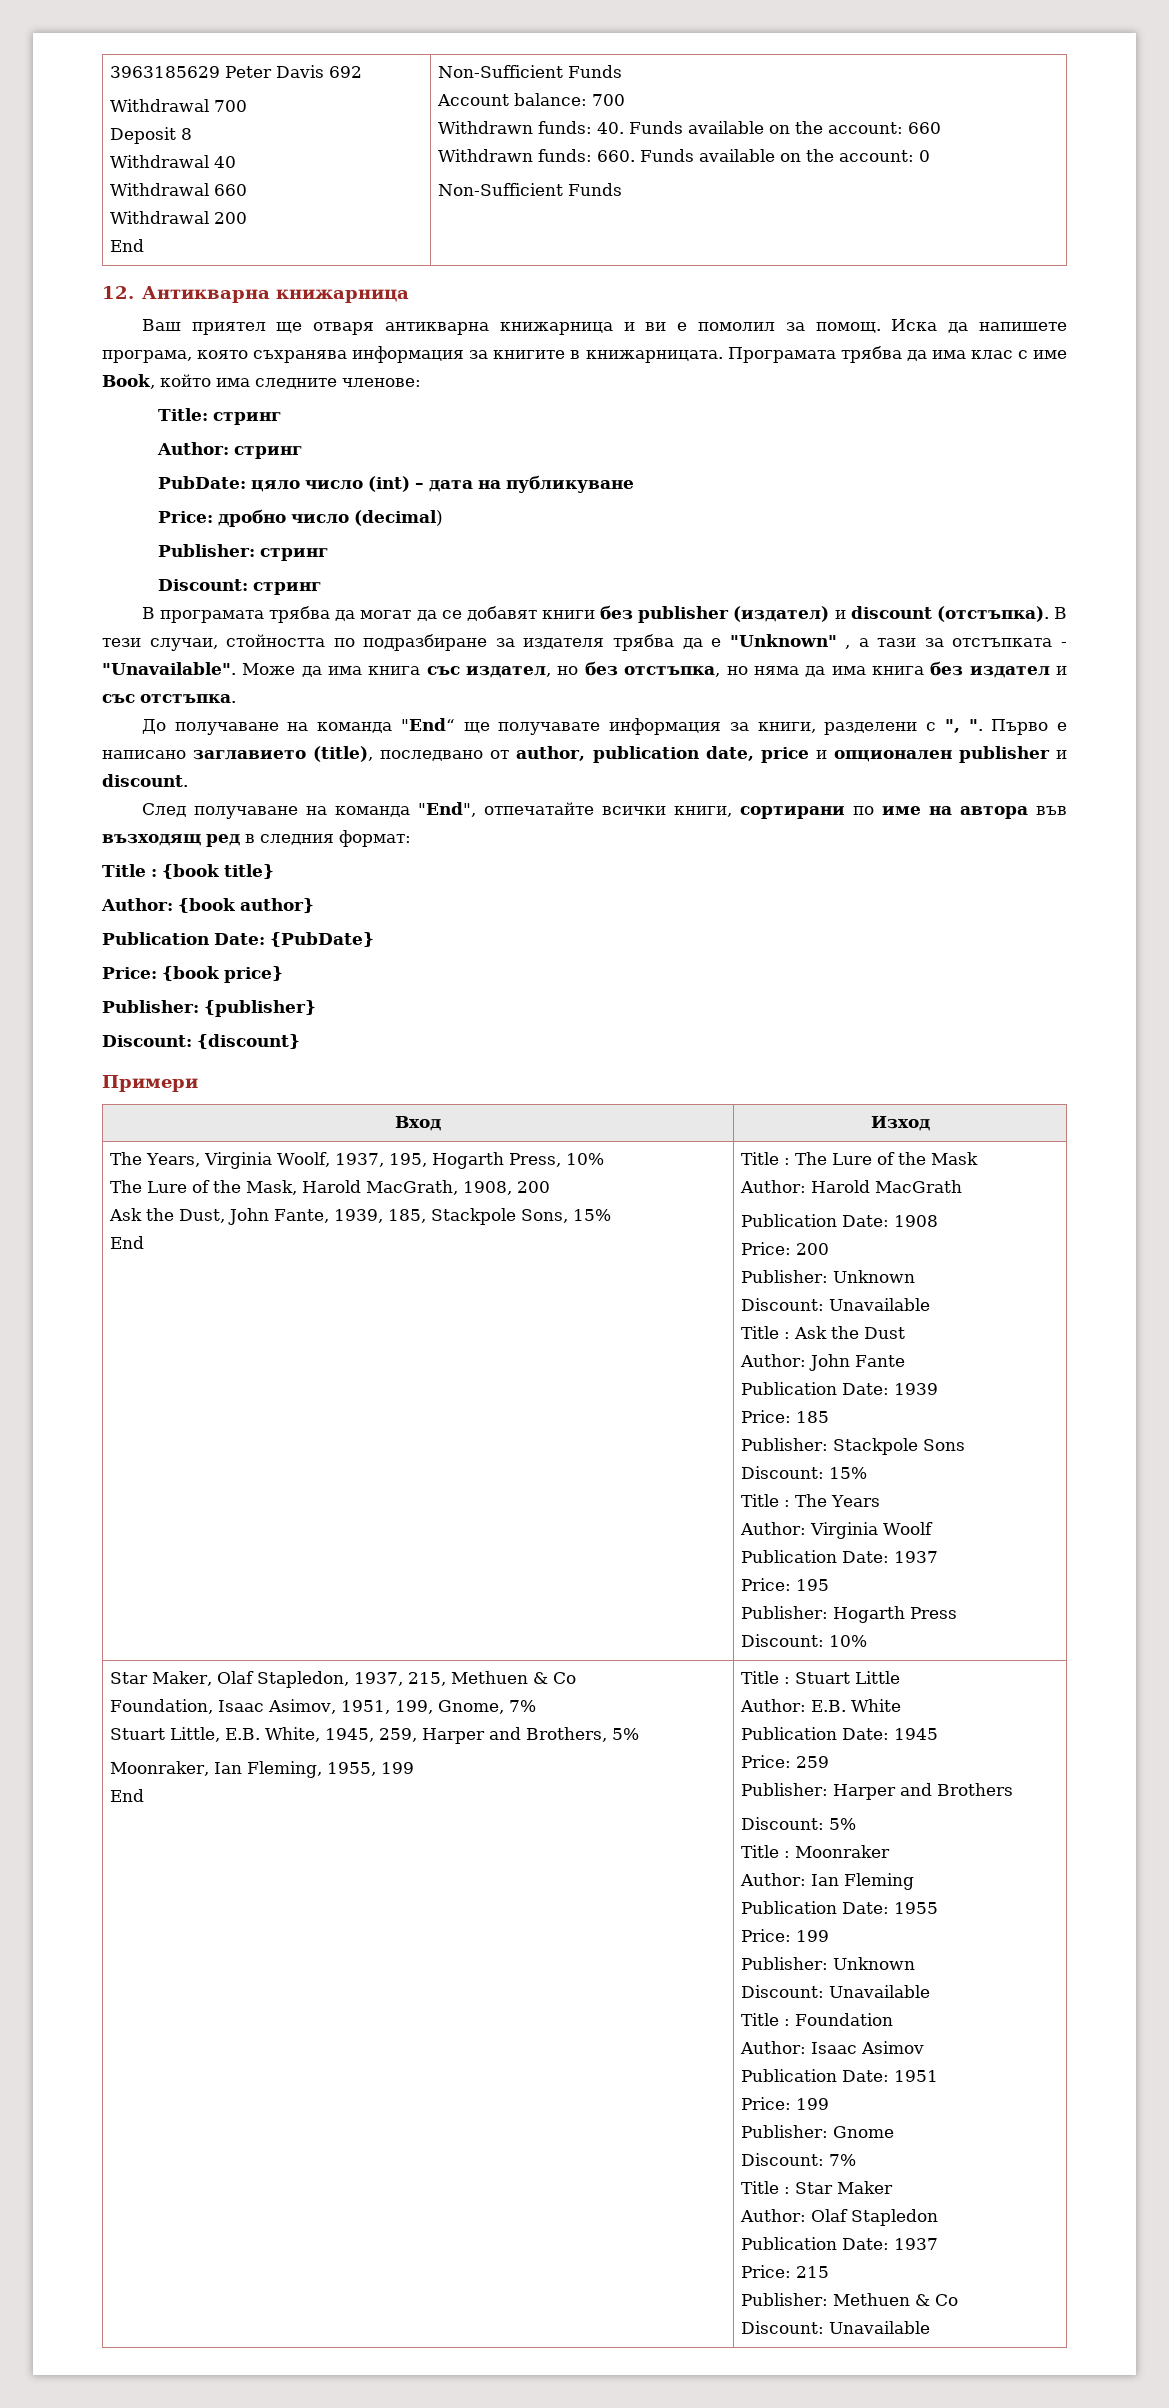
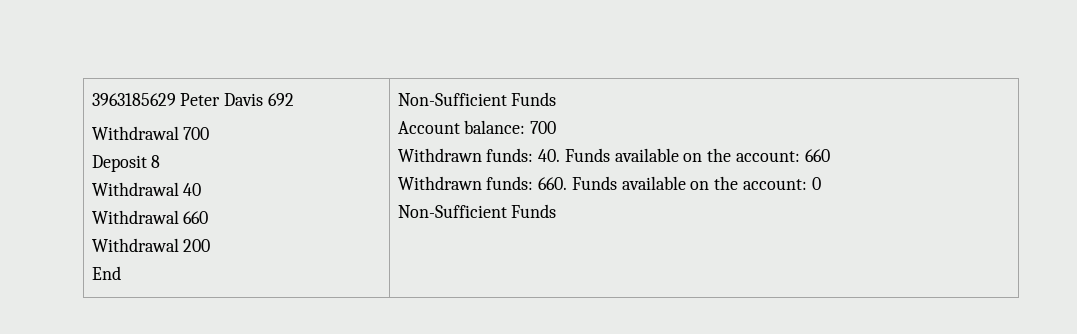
[102,286,410,303] [141,319,1067,335] [102,346,1067,363] [102,374,421,389] [158,408,282,425] [157,442,303,459] [158,475,635,493] [158,509,444,527] [158,544,329,561] [158,579,322,595] [141,605,1067,623] [102,634,1067,651] [102,661,1068,678] [102,694,236,703] [141,718,1068,735] [102,746,1067,763] [102,774,188,787] [141,802,1067,819] [102,830,411,847] [102,864,274,879] [101,898,314,913] [102,932,374,947] [102,966,283,983] [102,1000,316,1017] [102,1034,300,1049] [102,1075,198,1092] [395,1116,441,1131] [870,1116,930,1131] [110,1152,605,1169] [110,1180,551,1195] [109,1208,612,1225] [110,1236,145,1249] [741,1152,979,1165] [740,1180,963,1193] [741,1214,939,1227] [741,1242,830,1255] [741,1270,916,1283] [741,1298,931,1311] [741,1326,906,1339] [740,1354,906,1371] [741,1382,939,1395] [741,1410,830,1423] [741,1438,966,1455] [741,1466,868,1479] [741,1494,881,1507] [740,1522,934,1539] [741,1550,939,1563] [741,1578,830,1591] [741,1606,958,1623] [741,1634,868,1647] [110,1671,577,1688] [110,1699,537,1714] [110,1727,640,1744] [110,1761,415,1778] [110,1789,145,1802] [741,1671,901,1684] [740,1699,902,1712] [741,1727,939,1740] [741,1755,830,1768] [741,1783,1014,1800] [741,1817,857,1830] [741,1845,891,1858] [740,1873,915,1890] [741,1901,939,1914] [741,1929,830,1942] [741,1957,916,1970] [741,1985,931,1998] [741,2013,894,2026] [740,2041,925,2054] [741,2069,939,2082] [741,2097,830,2110] [741,2125,895,2138] [741,2153,857,2166] [741,2181,894,2194] [740,2209,939,2226] [741,2237,939,2250] [741,2265,830,2278] [741,2293,959,2306] [741,2321,931,2334] // 12. Антикварна книжарница // Ваш приятел ще отваря антикварна книжарница и ви е помолил за помощ. Иска да напишете програма, която съхранява информация за книгите в книжарницата. Програмата трябва да има клас с име Book, който има следните членове: // Title: стринг // Author: стринг // PubDate: цяло число (int) – дата на публикуване // Price: дробно число (decimal) // Publisher: стринг // Discount: стринг // В програмата трябва да могат да се добавят книги без publisher (издател) и discount (отстъпка). В тези случаи, стойността по подразбиране за издателя трябва да е "Unknown" , а тази за отстъпката - "Unavailable". Може да има книга със издател, но без отстъпка, но няма да има книга без издател и със отстъпка. // До получаване на команда "End“ ще получавате информация за книги, разделени с ", ". Първо е написано заглавието (title), последвано от author, publication date, price и опционален publisher и discount. // След получаване на команда "End", отпечатайте всички книги, сортирани по име на автора във възходящ ред в следния формат: // Title : {book title} // Author: {book author} // Publication Date: {PubDate} // Price: {book price} // Publisher: {publisher} // Discount: {discount} // Примери // Вход | Изход // The Years, Virginia Woolf, 1937, 195, Hogarth Press, 10% // The Lure of the Mask, Harold MacGrath, 1908, 200 // Ask the Dust, John Fante, 1939, 185, Stackpole Sons, 15% // End | Title : The Lure of the Mask // Author: Harold MacGrath // Publication Date: 1908 // Price: 200 // Publisher: Unknown // Discount: Unavailable // Title : Ask the Dust // Author: John Fante // Publication Date: 1939 // Price: 185 // Publisher: Stackpole Sons // Discount: 15% // Title : The Years // Author: Virginia Woolf // Publication Date: 1937 // Price: 195 // Publisher: Hogarth Press // Discount: 10% // Star Maker, Olaf Stapledon, 1937, 215, Methuen & Co // Foundation, Isaac Asimov, 1951, 199, Gnome, 7% // Stuart Little, E.B. White, 1945, 259, Harper and Brothers, 5% // Moonraker, Ian Fleming, 1955, 199 // End | Title : Stuart Little // Author: E.B. White // Publication Date: 1945 // Price: 259 // Publisher: Harper and Brothers // Discount: 5% // Title : Moonraker // Author: Ian Fleming // Publication Date: 1955 // Price: 199 // Publisher: Unknown // Discount: Unavailable // Title : Foundation // Author: Isaac Asimov // Publication Date: 1951 // Price: 199 // Publisher: Gnome // Discount: 7% // Title : Star Maker // Author: Olaf Stapledon // Publication Date: 1937 // Price: 215 // Publisher: Methuen & Co // Discount: Unavailable -> (557, 211) none

